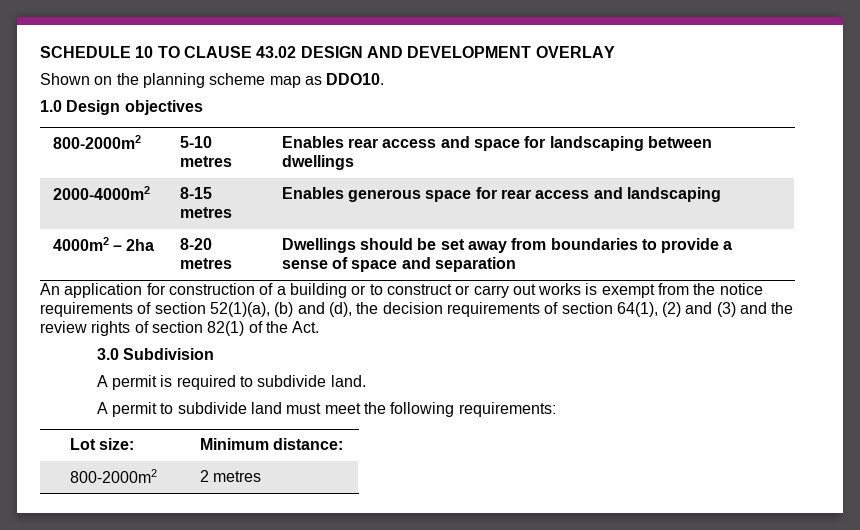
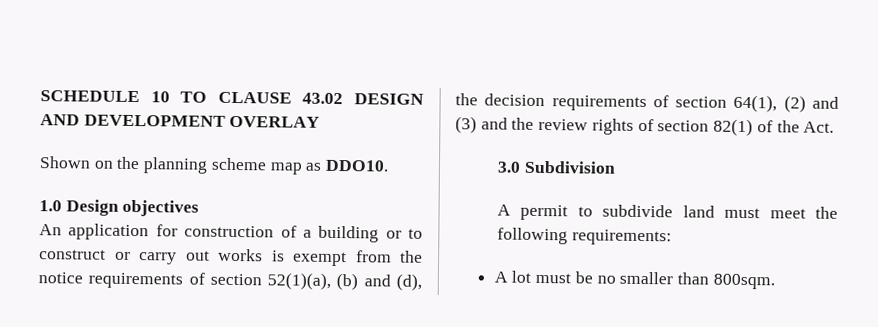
[52,135,141,149] [179,136,212,148] [179,156,232,167] [281,136,712,151] [281,155,354,170] [52,186,150,200] [179,187,212,199] [179,207,232,218] [281,187,721,202] [52,237,155,251] [179,238,212,250] [179,258,232,269] [281,238,733,253] [281,257,516,272] // 800-2000m2 | 5-10 metres | Enables rear access and space for landscaping between dwellings // 2000-4000m2 | 8-15 metres | Enables generous space for rear access and landscaping // 4000m2 – 2ha | 8-20 metres | Dwellings should be set away from boundaries to provide a sense of space and separation -> (200, 208) none
[96,375,366,390] // A permit is required to subdivide land. -> (616, 167) none
[69,438,134,450] [199,438,343,450] [69,469,157,483] [199,470,261,482] // Lot size: | Minimum distance: // 800-2000m2 | 2 metres -> [493,270,775,290] // A lot must be no smaller than 800sqm.

